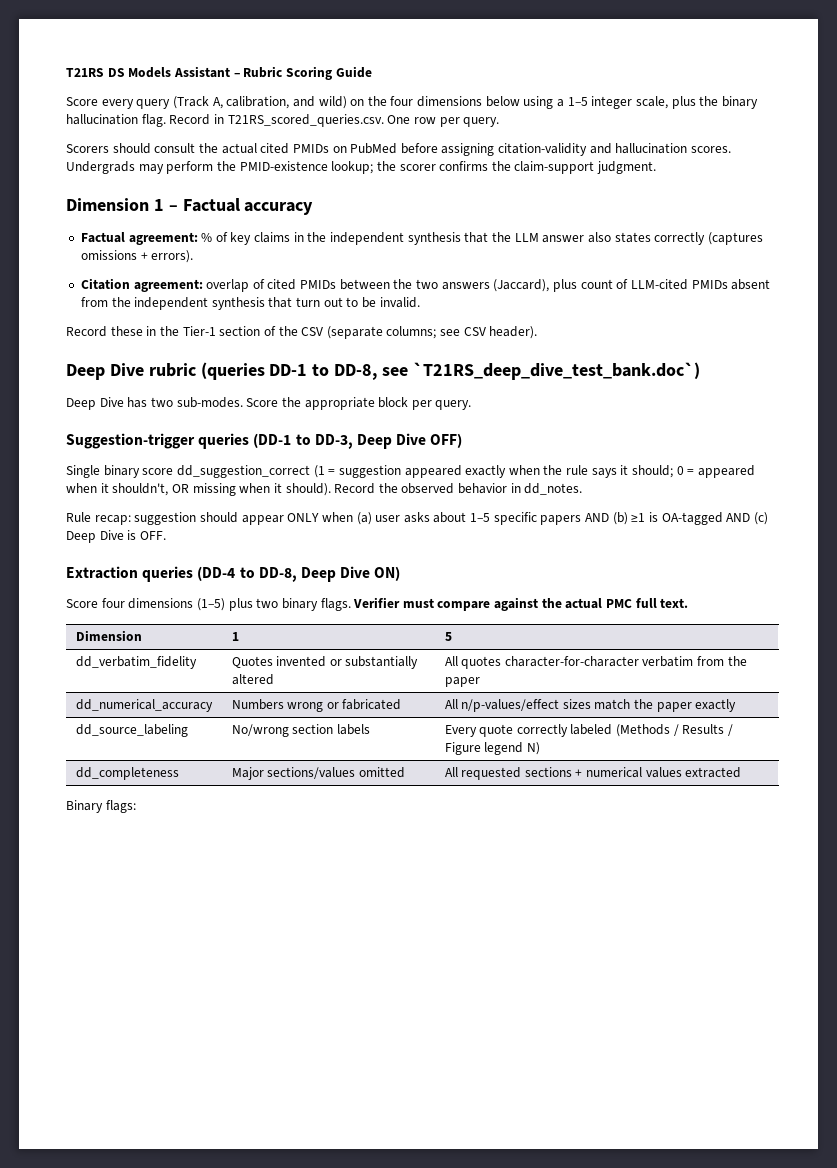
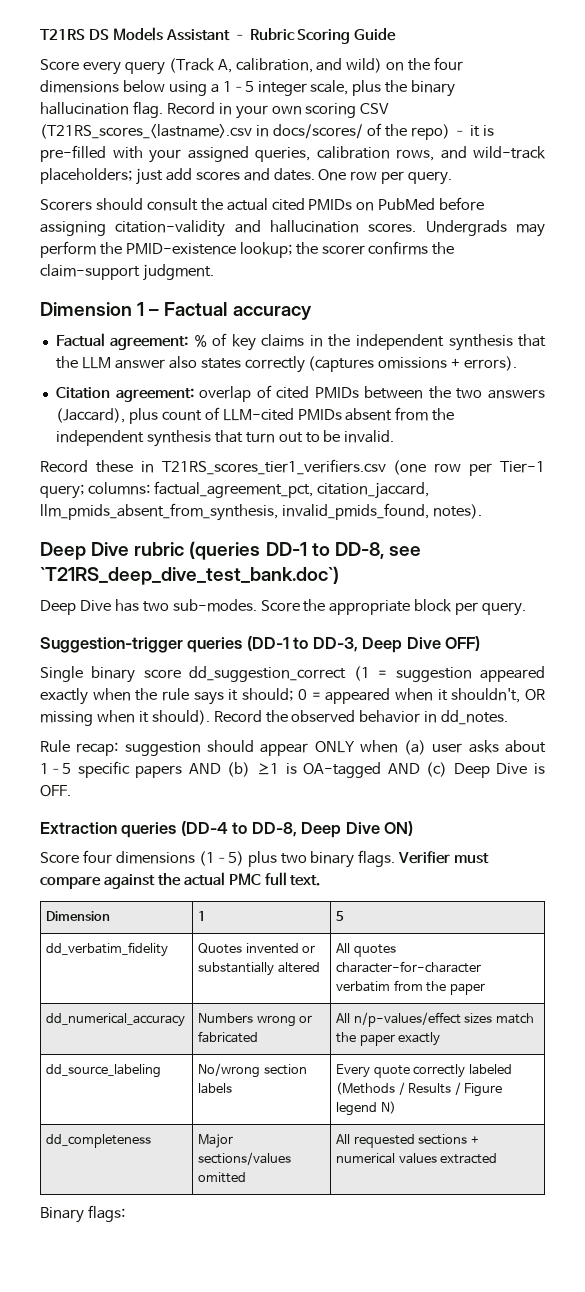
[227,114,384,127] T21RS_scored_queries.csv. -> [235,103,390,119] [40,123,495,140] [40,145,546,163] [40,168,315,185] your own scoring CSV (T21RS_scores_<lastname>.csv in docs/scores/ of the repo) – it is pre-filled with your assigned queries, calibration rows, and wild-track placeholders; just add scores and dates.
[159,326,538,339] the Tier-1 section of the CSV (separate columns; see CSV header). -> [161,459,546,476] [40,481,429,499] [40,503,482,521] T21RS_scores_tier1_verifiers.csv (one row per Tier-1 query; columns: factual_agreement_pct, citation_jaccard, llm_pmids_absent_from_synthesis, invalid_pmids_found, notes).

